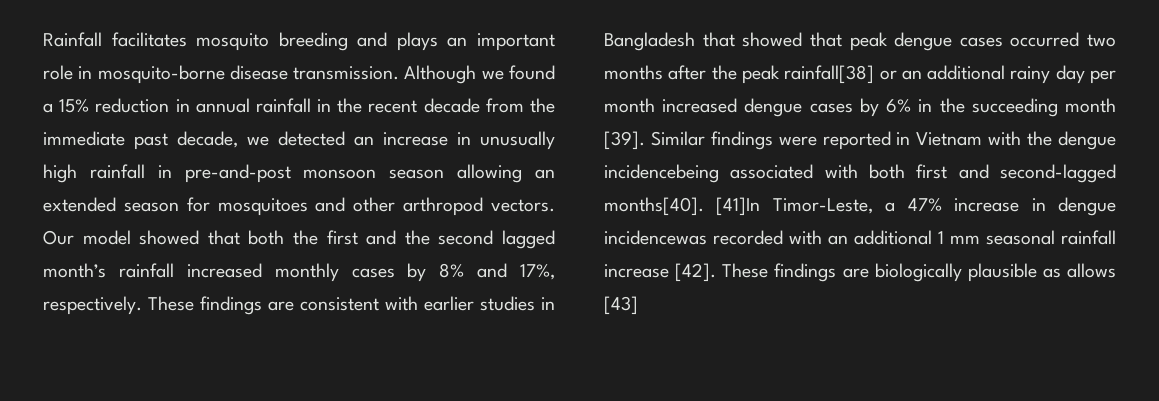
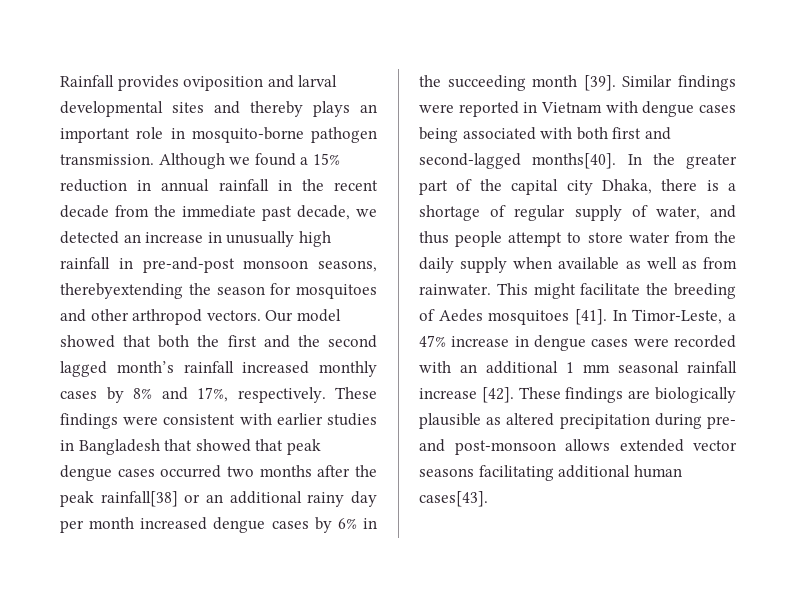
[111,32,388,51] facilitates mosquito breeding and -> [117,75,338,91] [60,101,303,117] provides oviposition and larval developmental sites and thereby
[229,65,288,80] disease -> [311,127,377,143] pathogen
[389,164,555,183] [43,197,116,212] season allowing an extended -> [318,260,377,272] [60,283,211,299] seasons, therebyextending the
[268,301,294,311] are -> [123,416,159,425] were
[1027,131,1116,150] [604,164,719,183] the dengue incidencebeing -> [642,101,736,117] [419,127,458,143] dengue cases being
[716,197,761,216] [41]In -> [627,153,737,169] [419,179,736,195] [419,205,736,221] [419,231,736,247] [419,257,737,273] [419,283,736,299] [419,309,627,325] In the greater part of the capital city Dhaka, there is a shortage of regular supply of water, and thus people attempt to store water from the daily supply when available as well as from rainwater. This might facilitate the breeding of Aedes mosquitoes [41]. In
[604,230,707,245] incidencewas -> [591,338,669,347] cases were
[1067,263,1116,278] [604,296,638,315] allows [43] -> [506,413,736,429] [419,439,737,455] [419,465,682,481] [419,491,488,507] altered precipitation during pre- and post-monsoon allows extended vector seasons facilitating additional human cases[43].

